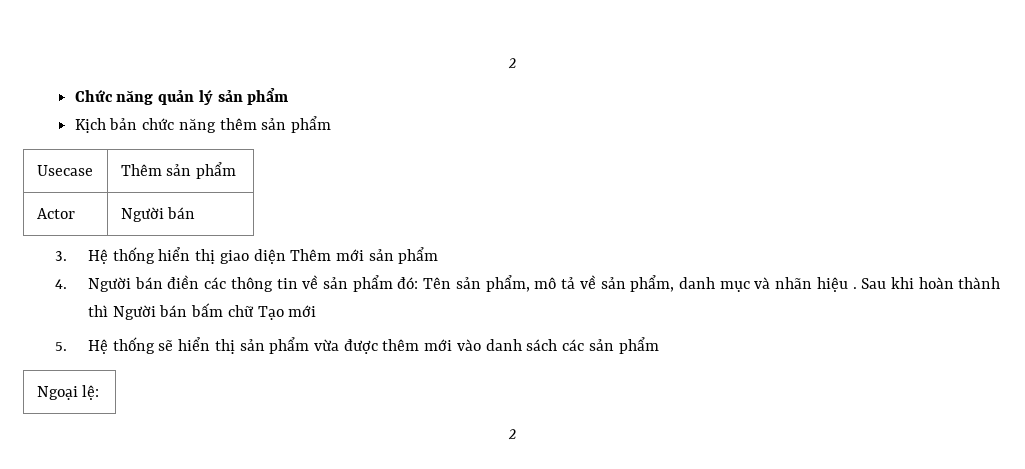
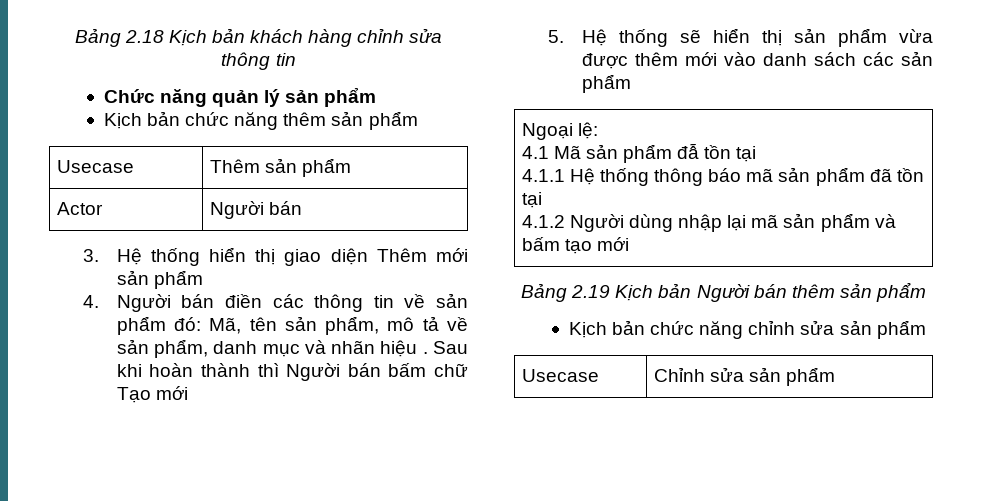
[508,58,516,69] 2 -> [74,28,443,47] [221,52,296,70] Bảng 2.18 Kịch bản khách hàng chỉnh sửa thông tin
[423,277,452,289] Tên -> [209,317,277,334] Mã, tên
[508,429,516,440] // 2 -> [521,143,757,163] [521,167,924,186] [521,192,542,208] [521,213,896,232] [521,237,629,254] [520,282,927,302] [568,320,926,339] [521,369,599,382] [653,367,836,386] // 4.1 Mã sản phẩm đẫ tồn tại // 4.1.1 Hệ thống thông báo mã sản phẩm đã tồn tại // 4.1.2 Người dùng nhập lại mã sản phẩm và bấm tạo mới // Bảng 2.19 Kịch bản Người bán thêm sản phẩm // Kịch bản chức năng chỉnh sửa sản phẩm // Usecase | Chỉnh sửa sản phẩm

